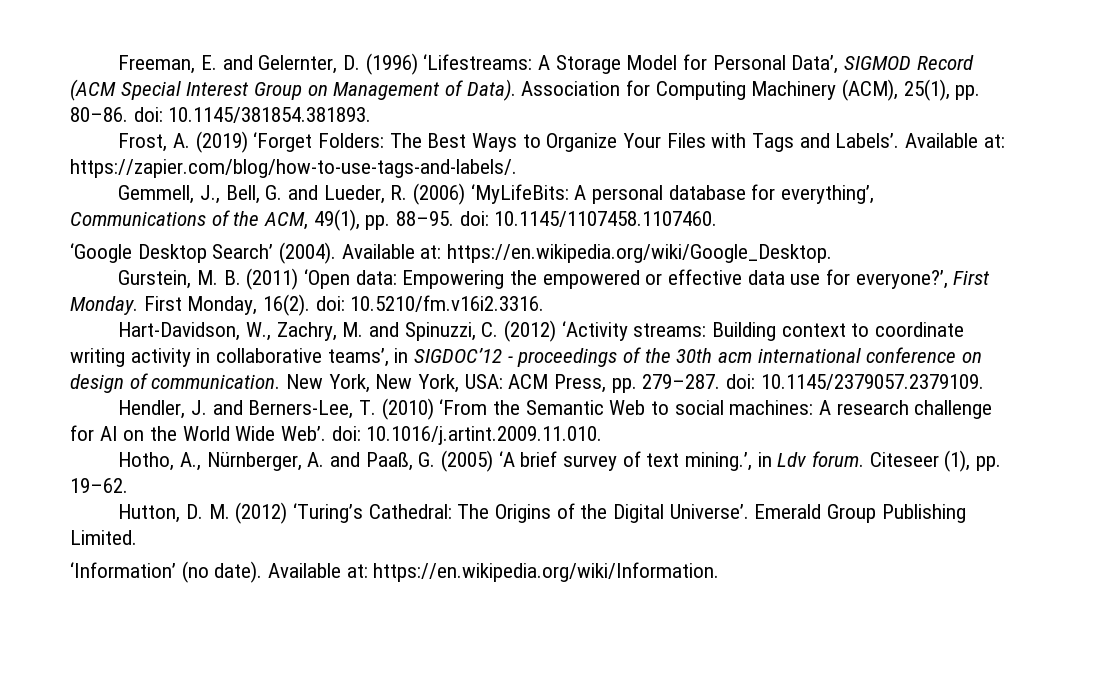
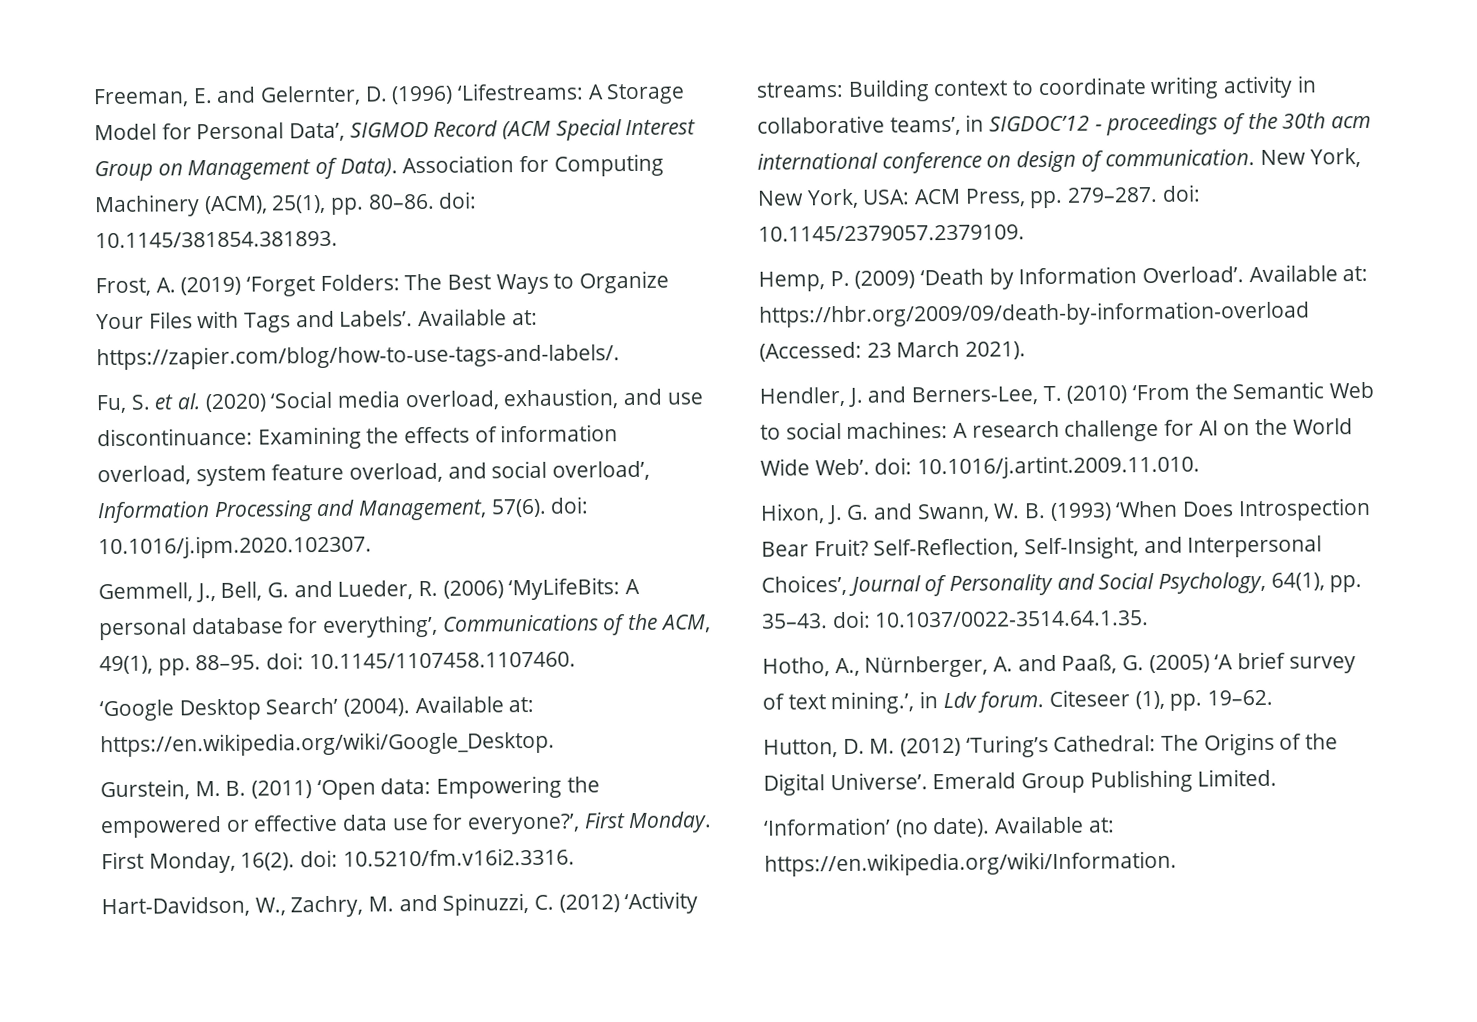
(517, 168) none -> [96,388,703,414] [97,424,619,450] [97,460,651,487] [97,496,590,524] [98,534,372,560] // Fu, S. et al. (2020) ‘Social media overload, exhaustion, and use discontinuance: Examining the effects of information overload, system feature overload, and social overload’, Information Processing and Management, 57(6). doi: 10.1016/j.ipm.2020.102307.
(984, 382) none -> [758,264,1369,292] [759,300,1310,328] [759,340,1027,362] // Hemp, P. (2009) ‘Death by Information Overload’. Available at: https://hbr.org/2009/09/death-by-information-overload (Accessed: 23 March 2021).
(603, 435) none -> [760,497,1371,525] [761,535,1323,560] [761,571,1363,597] [761,610,1150,629] // Hixon, J. G. and Swann, W. B. (1993) ‘When Does Introspection Bear Fruit? Self-Reflection, Self-Insight, and Interpersonal Choices’, Journal of Personality and Social Psychology, 64(1), pp. 35–43. doi: 10.1037/0022-3514.64.1.35.

